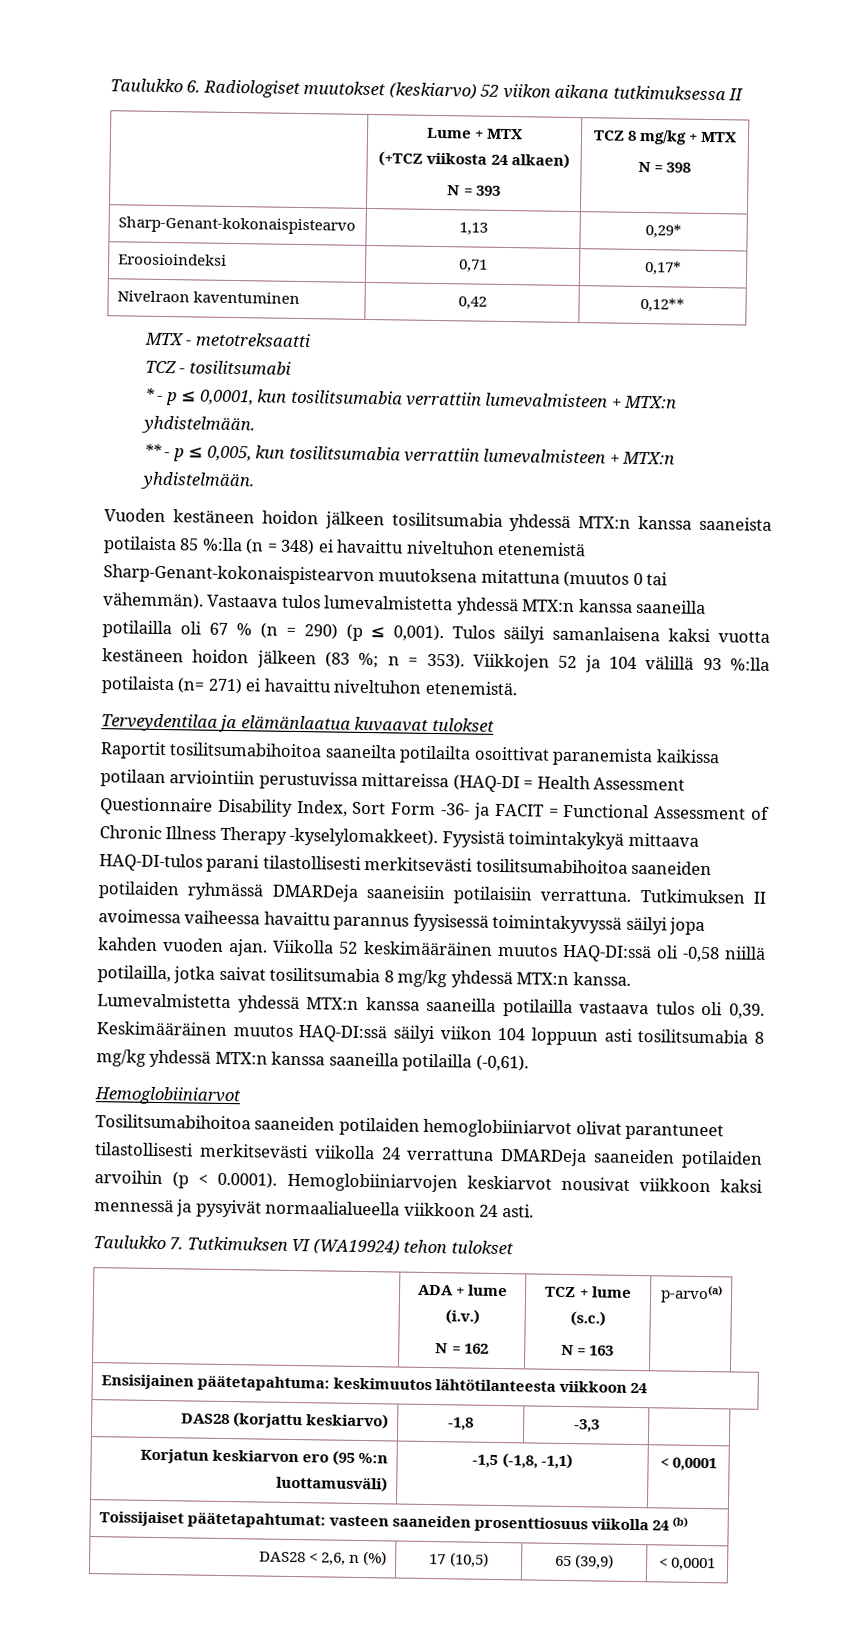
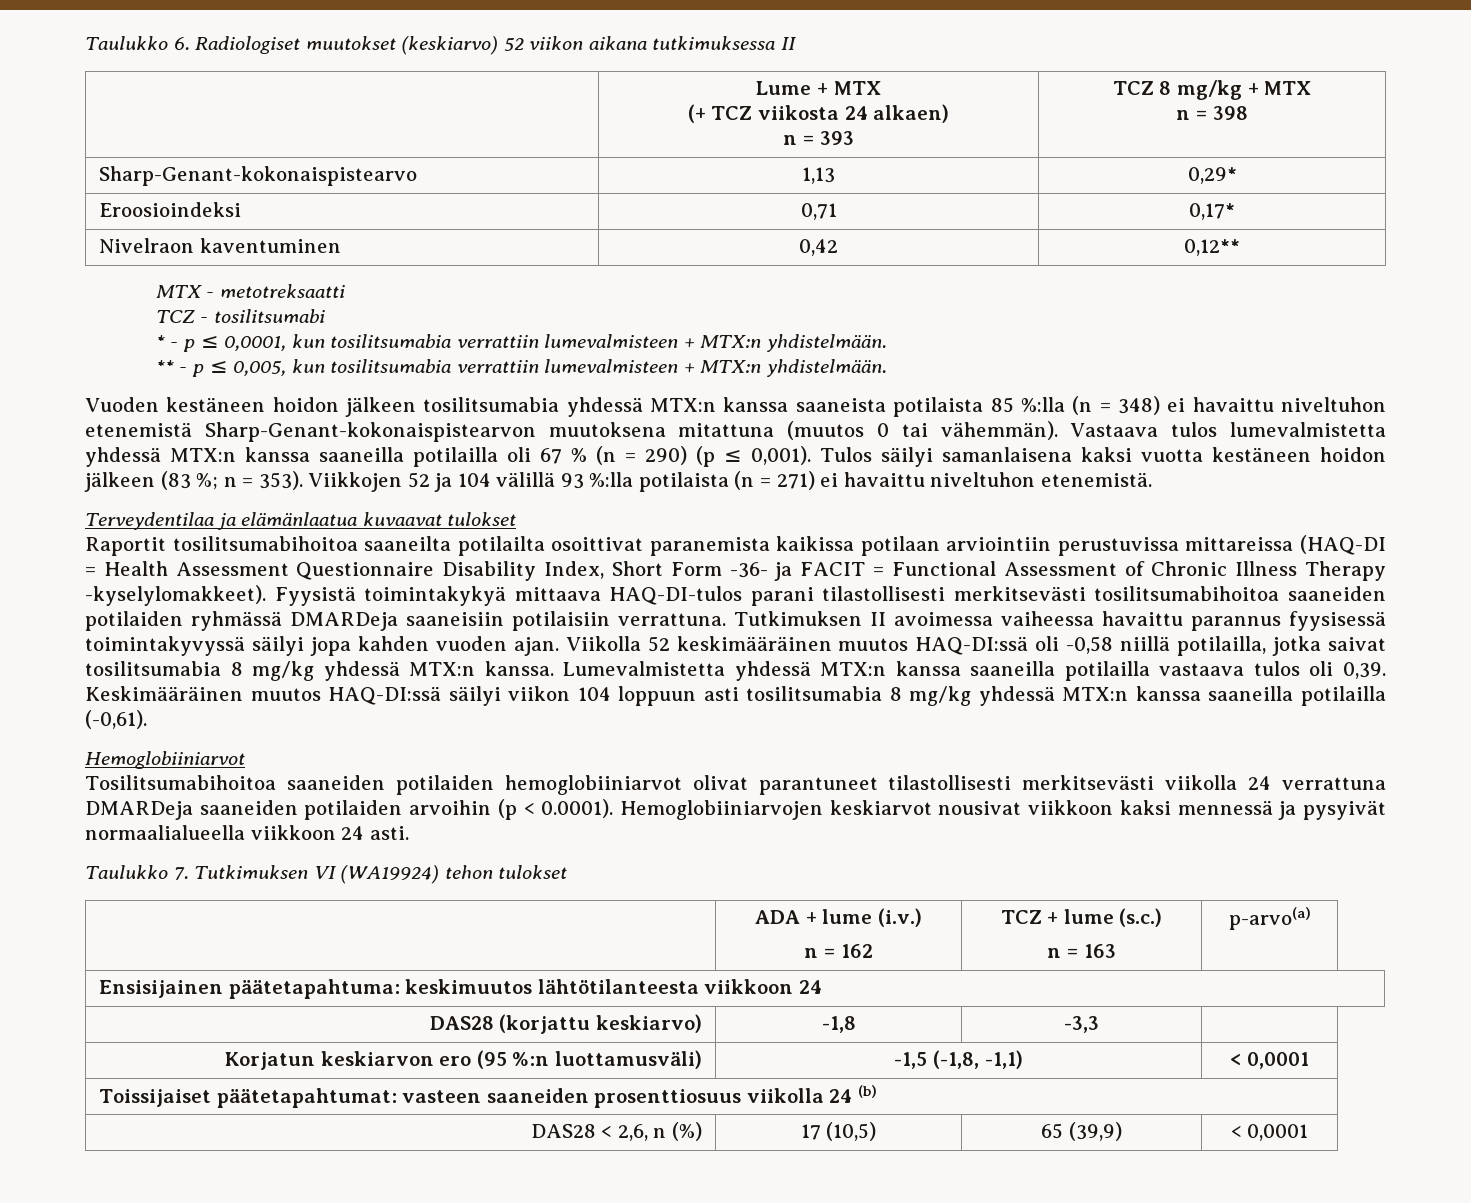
[378,151,424,167] (+TCZ -> [687,104,753,123] (+ TCZ
[447,185,461,196] N -> [783,135,798,145] n
[637,161,651,173] N -> [1176,110,1191,120] n
[177,677,206,694] (n= -> [734,471,772,490] (n =
[352,801,387,815] Sort -> [611,561,663,576] Short
[435,1343,449,1354] N -> [804,948,819,958] n
[560,1344,574,1356] N -> [1047,948,1062,958] n

